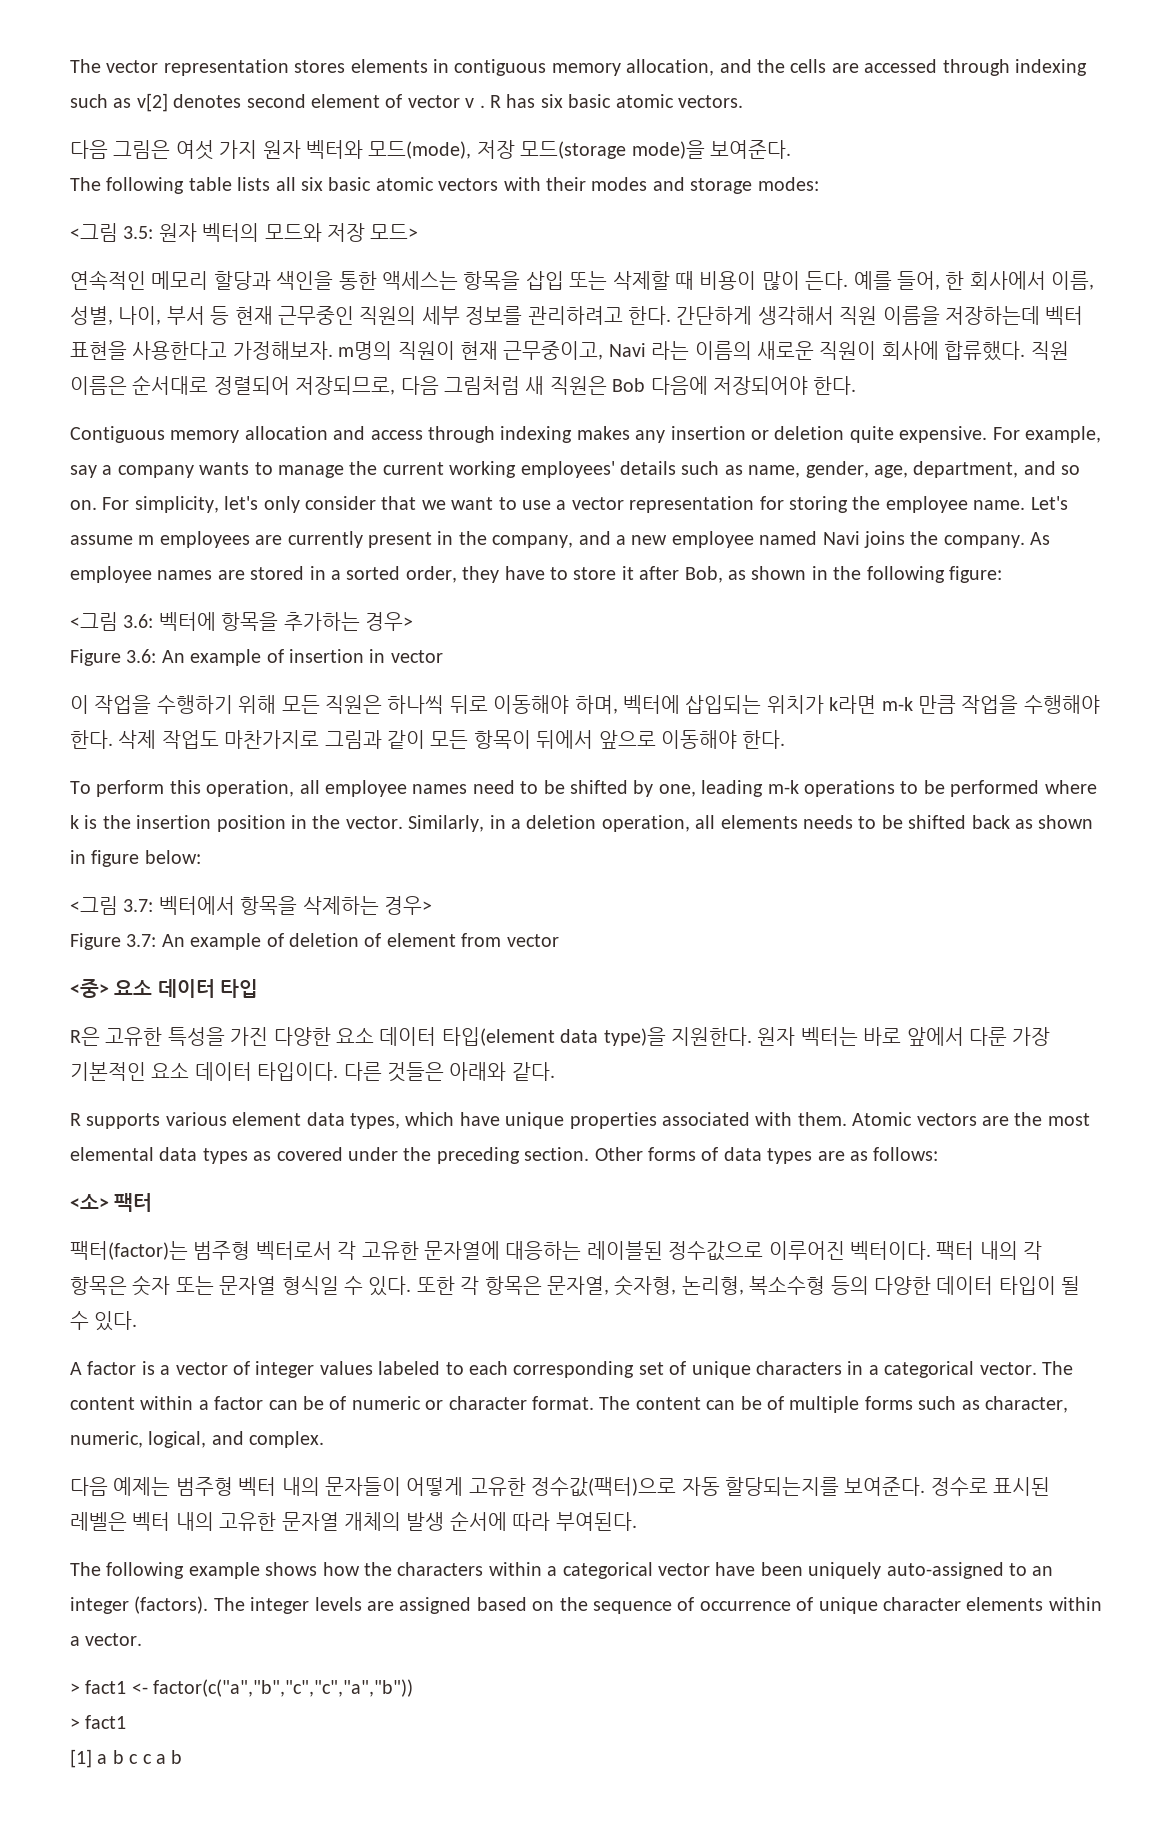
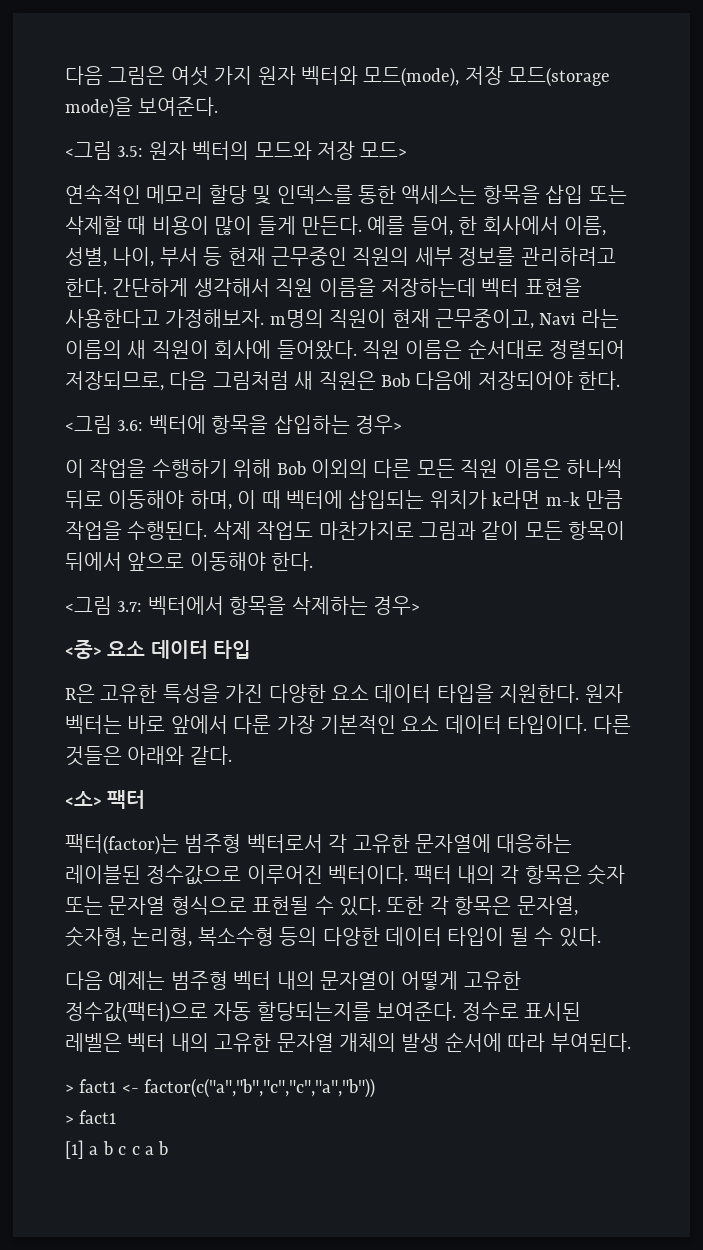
[70,59,1087,76] [70,93,743,112] The vector representation stores elements in contiguous memory allocation, and the cells are accessed through indexing such as v[2] denotes second element of vector v . R has six basic atomic vectors. // -> (65, 75) none
[70,177,819,194] // The following table lists all six basic atomic vectors with their modes and storage modes: -> (219, 106) none
[213,271,334,290] 할당과 색인을 -> [208,185,353,205] 할당 및 인덱스를
[805,271,849,290] 든다. -> [257,216,362,235] 들게 만든다.
[756,341,814,360] 새로운 -> [127,340,147,359] 새
[944,341,1026,361] 합류했다. -> [276,340,357,360] 들어왔다.
[70,426,1101,443] [70,461,1081,478] [70,496,1068,513] [70,531,1051,548] [70,566,1002,583] // Contiguous memory allocation and access through indexing makes any insertion or deletion quite expensive. For example, say a company wants to manage the current working employees' details such as name, gender, age, department, and so on. For simplicity, let's only consider that we want to use a vector representation for storing the employee name. Let's assume m employees are currently present in the company, and a new employee named Navi joins the company. As employee names are stored in a sorted order, they have to store it after Bob, as shown in the following figure: -> (621, 380) none
[283,612,413,631] [70,649,443,666] [70,695,382,714] 추가하는 경우> // Figure 3.6: An example of insertion in vector // 이 작업을 수행하기 위해 모든 직원은 -> [273,415,402,434] [65,459,561,478] 삽입하는 경우> // 이 작업을 수행하기 위해 Bob 이외의 다른 모든 직원 이름은
(618, 704) none -> [237,490,281,509] 이 때
[1023,695,1100,714] [70,730,113,749] 수행해야 한다. -> [127,521,208,540] 수행된다.
[70,780,1097,797] [70,815,1094,832] [70,850,201,867] // To perform this operation, all employee names need to be shifted by one, leading m-k operations to be performed where k is the insertion position in the vector. Similarly, in a deletion operation, all elements needs to be shifted back as shown in figure below: -> (314, 561) none
[70,933,559,950] // Figure 3.7: An example of deletion of element from vector -> (420, 605) none
[441,1027,666,1046] 타입(element data type)을 -> [436,684,494,703] 타입을
[70,1112,1090,1129] [70,1147,939,1164] // R supports various element data types, which have unique properties associated with them. Atomic vectors are the most elemental data types as covered under the preceding section. Other forms of data types are as follows: -> (232, 755) none
[281,1276,339,1295] 형식일 -> [170,896,310,915] 형식으로 표현될
[70,1361,1073,1378] [70,1396,1068,1413] [70,1431,325,1448] // A factor is a vector of integer values labeled to each corresponding set of unique characters in a categorical vector. The content within a factor can be of numeric or character format. The content can be of multiple forms such as character, numeric, logical, and complex. -> (601, 937) none
[325,1477,401,1496] 문자들이 -> [320,971,396,990] 문자열이
[70,1562,1054,1579] [70,1596,1102,1614] [70,1633,143,1646] // The following example shows how the characters within a categorical vector have been uniquely auto-assigned to an integer (factors). The integer levels are assigned based on the sequence of occurrence of unique character elements within a vector. -> (631, 1042) none

